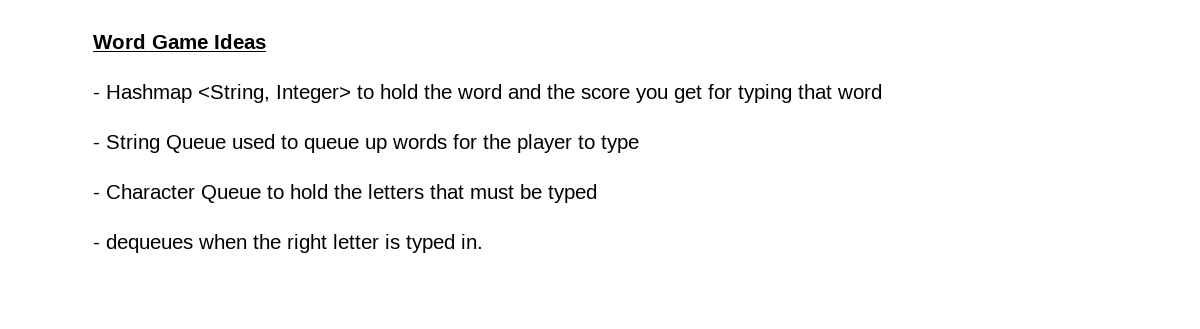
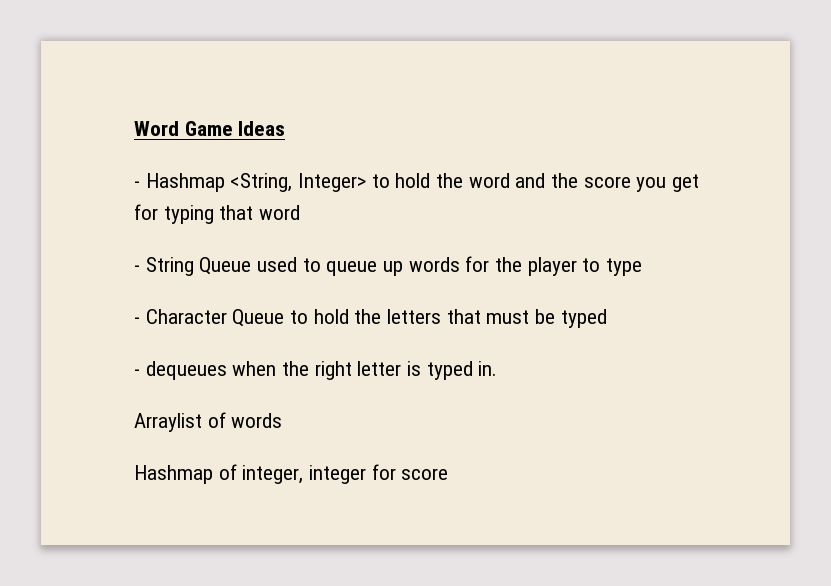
(483, 241) none -> [134,412,283,432] [134,464,449,484] // Arraylist of words // Hashmap of integer, integer for score

